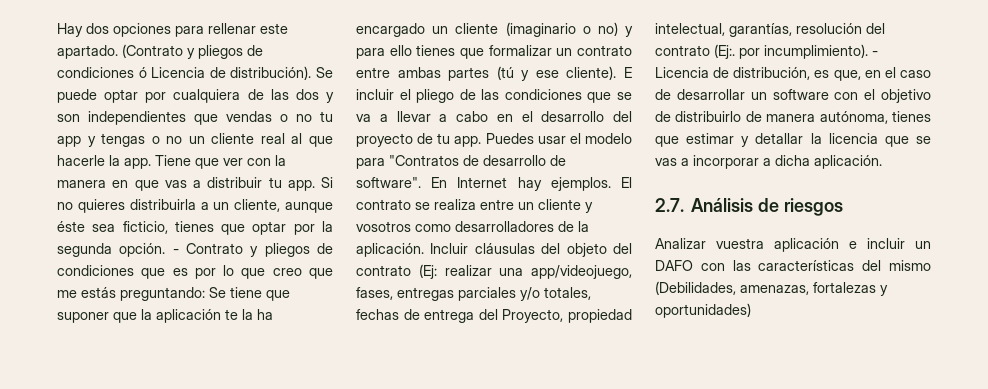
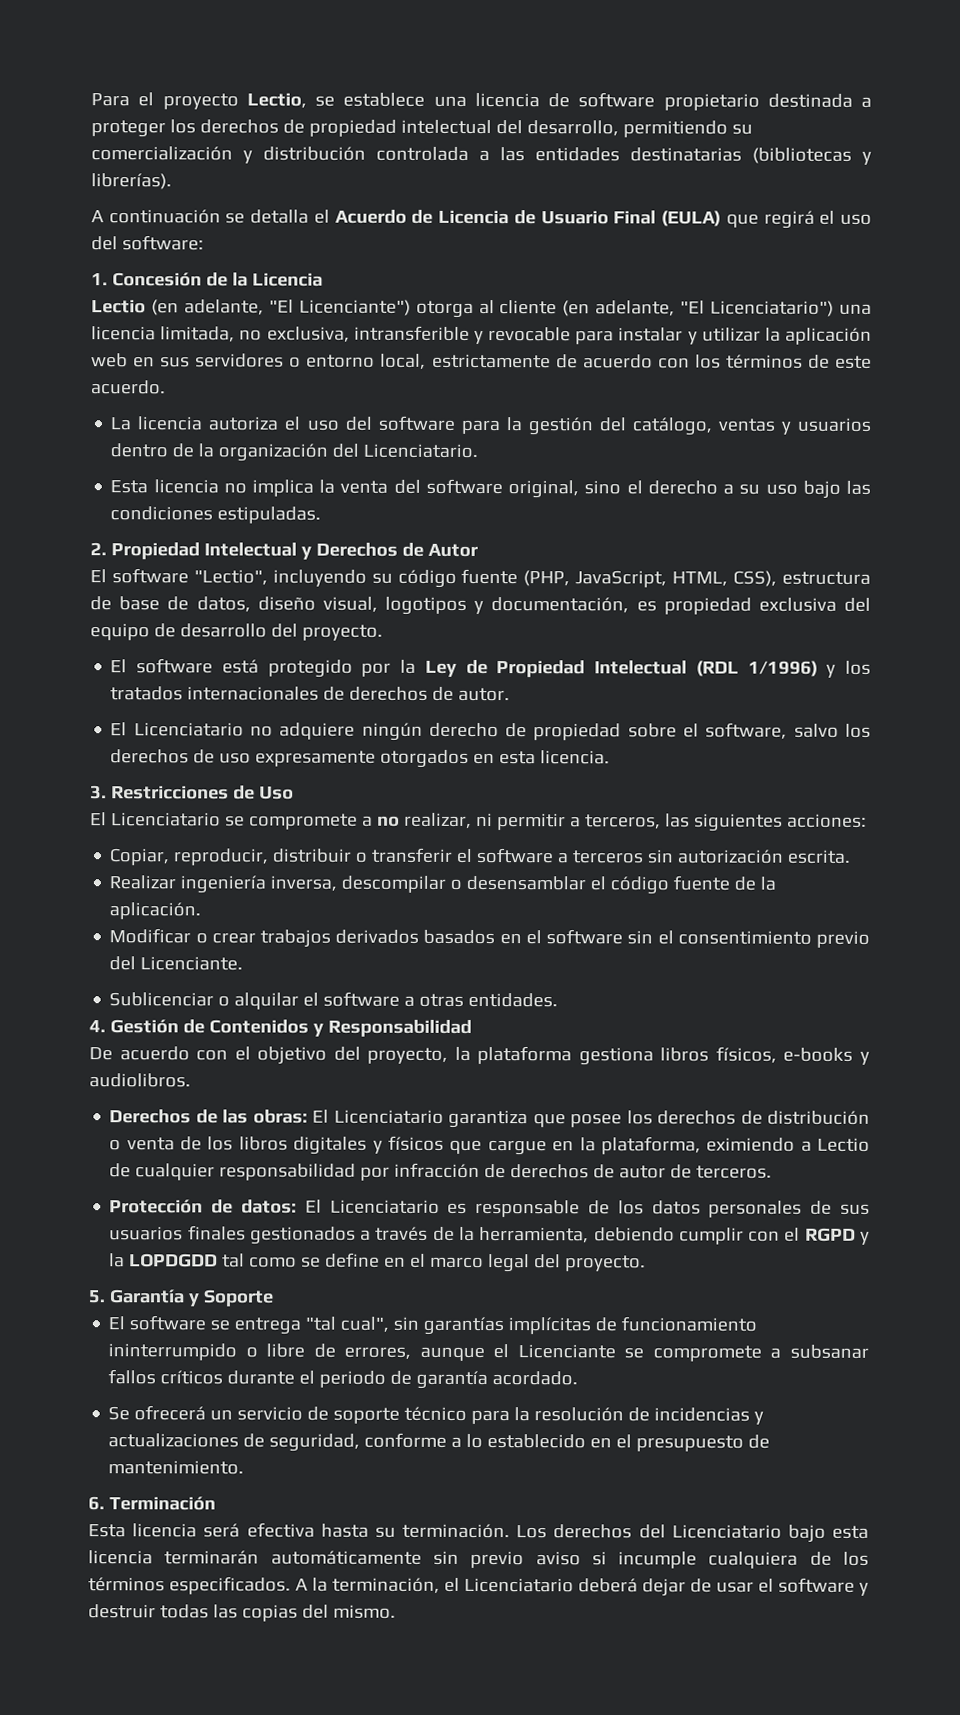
[57,23,288,37] [57,44,263,59] [57,66,333,80] [57,89,334,103] [57,111,333,125] [57,133,333,147] [57,155,286,169] [57,177,333,191] [57,199,333,213] [57,221,333,235] [57,243,333,257] [57,265,333,279] [57,287,290,301] [57,309,273,323] [356,22,633,37] [356,45,632,59] [356,66,632,81] [356,89,632,103] [356,111,632,122] [356,133,632,147] [356,155,566,169] [356,177,632,191] [356,199,593,213] [356,221,589,232] [356,243,632,257] [356,264,632,279] [356,287,591,301] [356,309,632,323] [655,23,885,37] [655,44,878,59] [655,67,931,81] [655,89,931,103] [655,111,931,124] [655,133,931,147] [655,155,882,169] [655,198,843,216] [655,238,931,252] [655,260,931,271] [655,281,888,296] [655,303,751,318] Hay dos opciones para rellenar este apartado. (Contrato y pliegos de condiciones ó Licencia de distribución). Se puede optar por cualquiera de las dos y son independientes que vendas o no tu app y tengas o no un cliente real al que hacerle la app. Tiene que ver con la manera en que vas a distribuir tu app. Si no quieres distribuirla a un cliente, aunque éste sea ficticio, tienes que optar por la segunda opción. - Contrato y pliegos de condiciones que es por lo que creo que me estás preguntando: Se tiene que suponer que la aplicación te la ha encargado un cliente (imaginario o no) y para ello tienes que formalizar un contrato entre ambas partes (tú y ese cliente). E incluir el pliego de las condiciones que se va a llevar a cabo en el desarrollo del proyecto de tu app. Puedes usar el modelo para "Contratos de desarrollo de software". En Internet hay ejemplos. El contrato se realiza entre un cliente y vosotros como desarrolladores de la aplicación. Incluir cláusulas del objeto del contrato (Ej: realizar una app/videojuego, fases, entregas parciales y/o totales, fechas de entrega del Proyecto, propiedad intelectual, garantías, resolución del contrato (Ej:. por incumplimiento). - Licencia de distribución, es que, en el caso de desarrollar un software con el objetivo de distribuirlo de manera autónoma, tienes que estimar y detallar la licencia que se vas a incorporar a dicha aplicación. // 2.7. Análisis de riesgos // Analizar vuestra aplicación e incluir un DAFO con las características del mismo (Debilidades, amenazas, fortalezas y oportunidades) -> [91,92,872,111] [91,119,753,138] [91,146,872,165] [91,173,172,190] [91,209,873,229] [91,235,204,251] [91,272,323,287] [91,299,872,318] [91,325,872,345] [91,353,872,370] [91,380,166,395] [110,415,871,436] [110,443,479,462] [110,478,871,499] [110,506,322,524] [90,542,479,560] [90,568,871,588] [90,596,871,615] [90,623,383,641] [110,658,871,678] [110,686,511,702] [110,722,872,741] [110,749,611,768] [90,785,294,800] [90,812,867,832] [109,847,852,866] [109,875,777,895] [109,902,202,920] [109,928,870,948] [109,956,244,971] [109,991,559,1010] [89,1019,472,1037] [89,1045,871,1066] [89,1073,191,1088] [109,1109,870,1129] [109,1135,870,1156] [109,1162,773,1181] [109,1199,871,1218] [109,1225,870,1245] [109,1252,647,1273] [88,1289,274,1307] [108,1315,758,1336] [108,1343,869,1362] [108,1369,579,1390] [108,1405,765,1425] [108,1432,771,1452] [108,1460,245,1475] [88,1496,216,1511] [88,1522,869,1543] [88,1550,869,1569] [88,1576,869,1597] [88,1604,396,1622] Para el proyecto Lectio, se establece una licencia de software propietario destinada a proteger los derechos de propiedad intelectual del desarrollo, permitiendo su comercialización y distribución controlada a las entidades destinatarias (bibliotecas y librerías). // A continuación se detalla el Acuerdo de Licencia de Usuario Final (EULA) que regirá el uso del software: // 1. Concesión de la Licencia // Lectio (en adelante, "El Licenciante") otorga al cliente (en adelante, "El Licenciatario") una licencia limitada, no exclusiva, intransferible y revocable para instalar y utilizar la aplicación web en sus servidores o entorno local, estrictamente de acuerdo con los términos de este acuerdo. // La licencia autoriza el uso del software para la gestión del catálogo, ventas y usuarios dentro de la organización del Licenciatario. // Esta licencia no implica la venta del software original, sino el derecho a su uso bajo las condiciones estipuladas. // 2. Propiedad Intelectual y Derechos de Autor // El software "Lectio", incluyendo su código fuente (PHP, JavaScript, HTML, CSS), estructura de base de datos, diseño visual, logotipos y documentación, es propiedad exclusiva del equipo de desarrollo del proyecto. // El software está protegido por la Ley de Propiedad Intelectual (RDL 1/1996) y los tratados internacionales de derechos de autor. // El Licenciatario no adquiere ningún derecho de propiedad sobre el software, salvo los derechos de uso expresamente otorgados en esta licencia. // 3. Restricciones de Uso // El Licenciatario se compromete a no realizar, ni permitir a terceros, las siguientes acciones: // Copiar, reproducir, distribuir o transferir el software a terceros sin autorización escrita. // Realizar ingeniería inversa, descompilar o desensamblar el código fuente de la aplicación. // Modificar o crear trabajos derivados basados en el software sin el consentimiento previo del Licenciante. // Sublicenciar o alquilar el software a otras entidades. // 4. Gestión de Contenidos y Responsabilidad // De acuerdo con el objetivo del proyecto, la plataforma gestiona libros físicos, e-books y audiolibros. // Derechos de las obras: El Licenciatario garantiza que posee los derechos de distribución o venta de los libros digitales y físicos que cargue en la plataforma, eximiendo a Lectio de cualquier responsabilidad por infracción de derechos de autor de terceros. // Protección de datos: El Licenciatario es responsable de los datos personales de sus usuarios finales gestionados a través de la herramienta, debiendo cumplir con el RGPD y la LOPDGDD tal como se define en el marco legal del proyecto. // 5. Garantía y Soporte // El software se entrega "tal cual", sin garantías implícitas de funcionamiento ininterrumpido o libre de errores, aunque el Licenciante se compromete a subsanar fallos críticos durante el periodo de garantía acordado. // Se ofrecerá un servicio de soporte técnico para la resolución de incidencias y actualizaciones de seguridad, conforme a lo establecido en el presupuesto de mantenimiento. // 6. Terminación // Esta licencia será efectiva hasta su terminación. Los derechos del Licenciatario bajo esta licencia terminarán automáticamente sin previo aviso si incumple cualquiera de los términos especificados. A la terminación, el Licenciatario deberá dejar de usar el software y destruir todas las copias del mismo.

